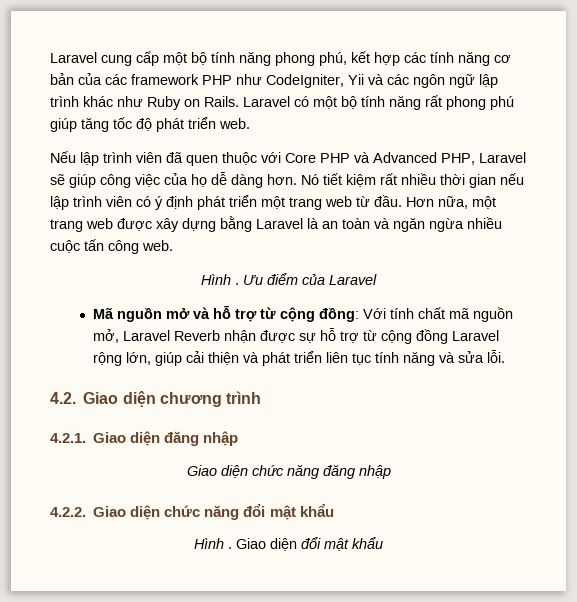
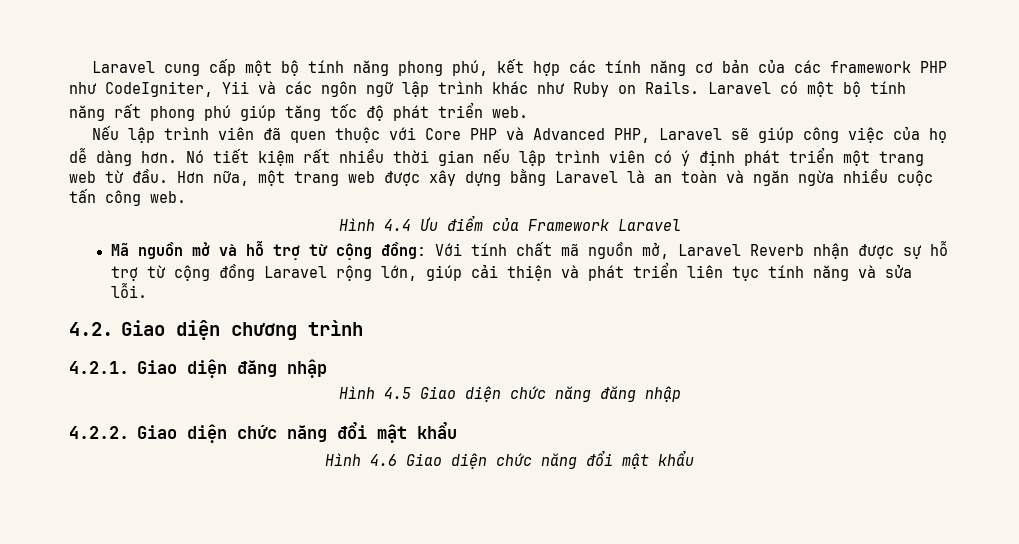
[235,283,239,285] . -> [383,219,411,231] 4.4
(325, 279) none -> [527,219,609,231] Framework
(239, 438) none -> [338,386,411,399] Hình 4.5
[228,538,297,551] . Giao diện -> [370,453,577,469] 4.6 Giao diện chức năng

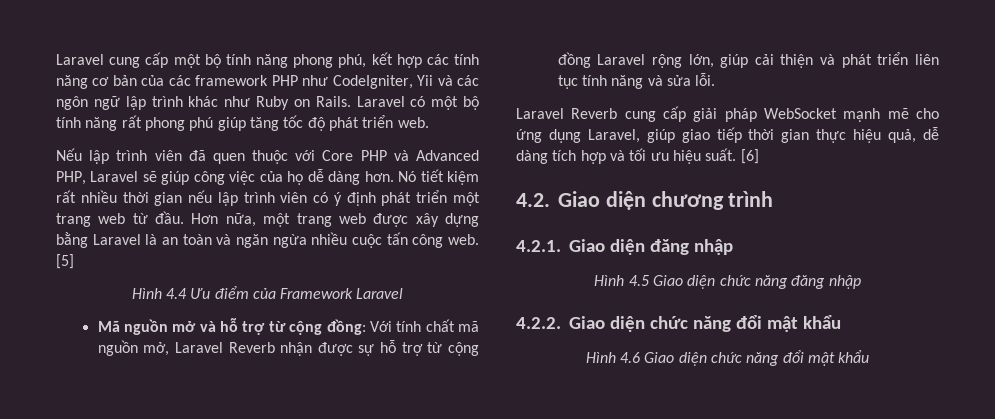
(186, 197) none -> [56,254,74,269] [5]
(147, 290) none -> [516,106,939,122] [516,127,940,143] [516,148,759,164] // Laravel Reverb cung cấp giải pháp WebSocket mạnh mẽ cho ứng dụng Laravel, giúp giao tiếp thời gian thực hiệu quả, dễ dàng tích hợp và tối ưu hiệu suất. [6]

